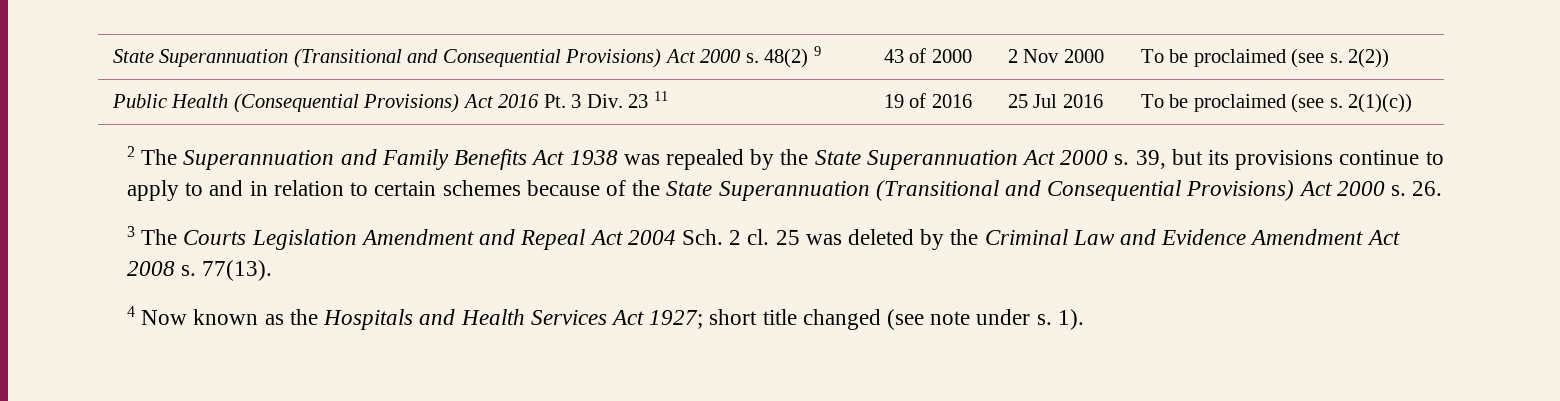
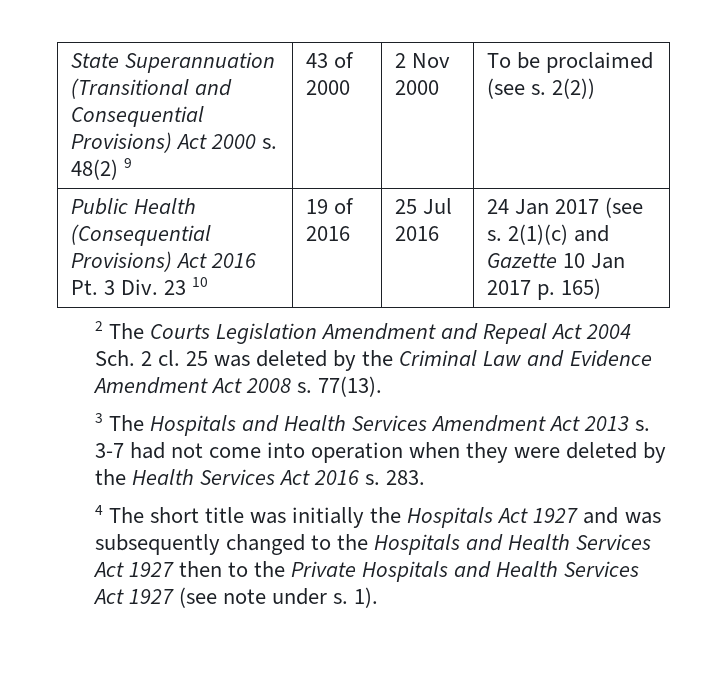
[653,91,668,101] 11 -> [191,277,208,287] 10
[1140,93,1413,113] [127,146,1444,170] [127,180,1443,201] [127,226,136,237] To be proclaimed (see s. 2(1)(c)) // 2 The Superannuation and Family Benefits Act 1938 was repealed by the State Superannuation Act 2000 s. 39, but its provisions continue to apply to and in relation to certain schemes because of the State Superannuation (Transitional and Consequential Provisions) Act 2000 s. 26. // 3 -> [486,197,643,218] [486,224,609,245] [486,253,625,269] [486,278,601,300] [94,321,103,331] 24 Jan 2017 (see s. 2(1)(c) and Gazette 10 Jan 2017 p. 165) // 2
[127,306,284,325] 4 Now known as -> [94,413,651,436] [94,442,667,463] [94,469,426,485] [94,505,661,528] [94,534,331,555] 3 The Hospitals and Health Services Amendment Act 2013 s. 3-7 had not come into operation when they were deleted by the Health Services Act 2016 s. 283. // 4 The short title was initially the Hospitals Act 1927 and was subsequently changed to
[649,309,881,330] 1927; short title changed -> [128,561,640,582] [92,589,174,604] 1927 then to the Private Hospitals and Health Services Act 1927

